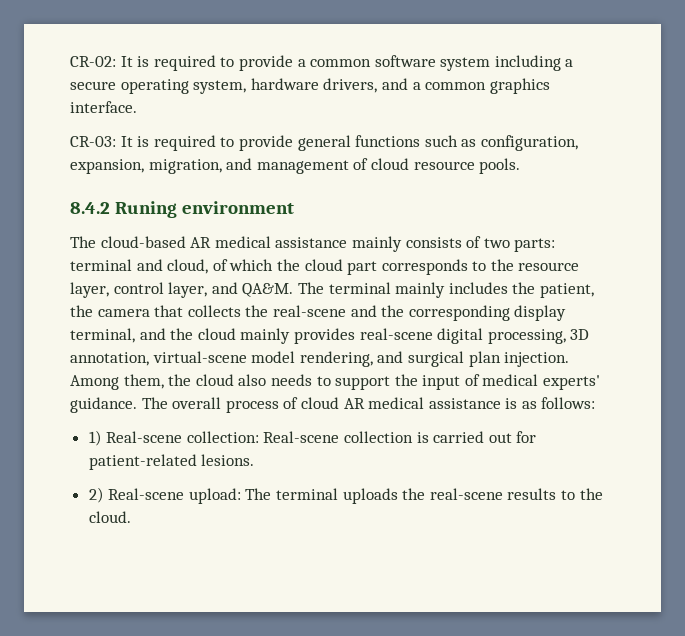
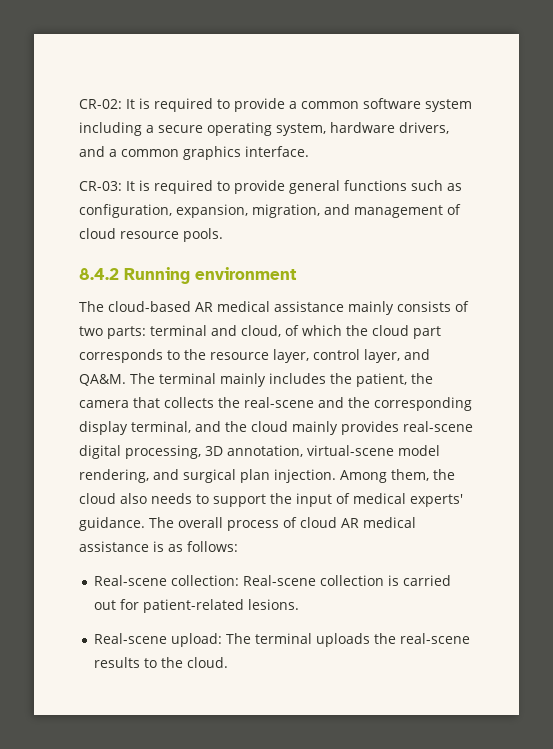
[114,201,177,218] Runing -> [124,267,190,284] Running
[88,430,102,446] 1) -> (238, 546) none
[88,487,104,503] 2) -> (300, 604) none

